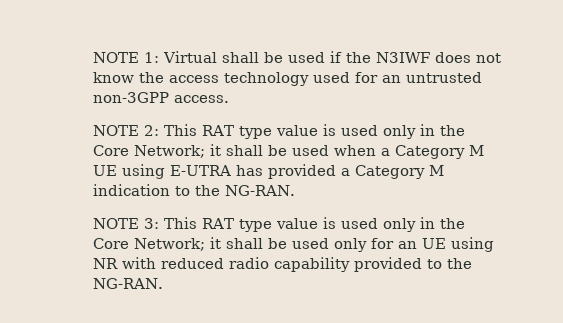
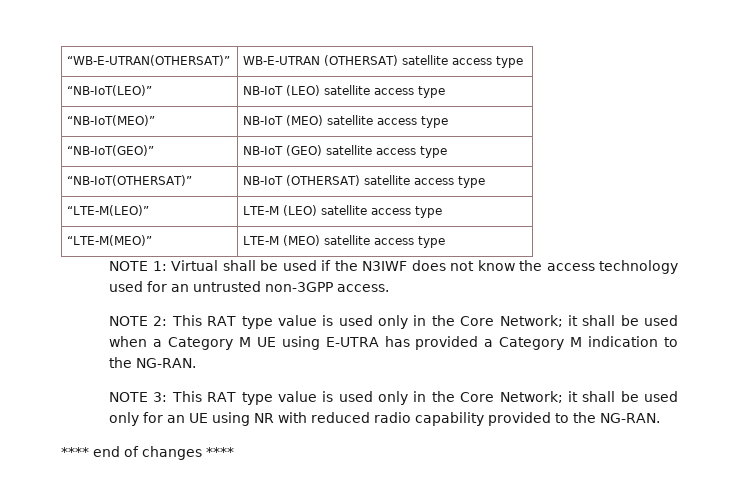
(93, 57) none -> [67,55,231,66] [243,55,524,68] [67,85,153,96] [243,85,446,98] [67,115,156,126] [243,115,449,128] [67,145,155,156] [243,145,448,158] [67,175,193,186] [243,175,486,188] [67,205,150,216] [243,205,443,218] [67,235,153,246] [243,235,446,248] “WB-E-UTRAN(OTHERSAT)” | WB-E-UTRAN (OTHERSAT) satellite access type // “NB-IoT(LEO)” | NB-IoT (LEO) satellite access type // “NB-IoT(MEO)” | NB-IoT (MEO) satellite access type // “NB-IoT(GEO)” | NB-IoT (GEO) satellite access type // “NB-IoT(OTHERSAT)” | NB-IoT (OTHERSAT) satellite access type // “LTE-M(LEO)” | LTE-M (LEO) satellite access type // “LTE-M(MEO)” | LTE-M (MEO) satellite access type //
(164, 283) none -> [61,446,234,460] // **** end of changes ****

